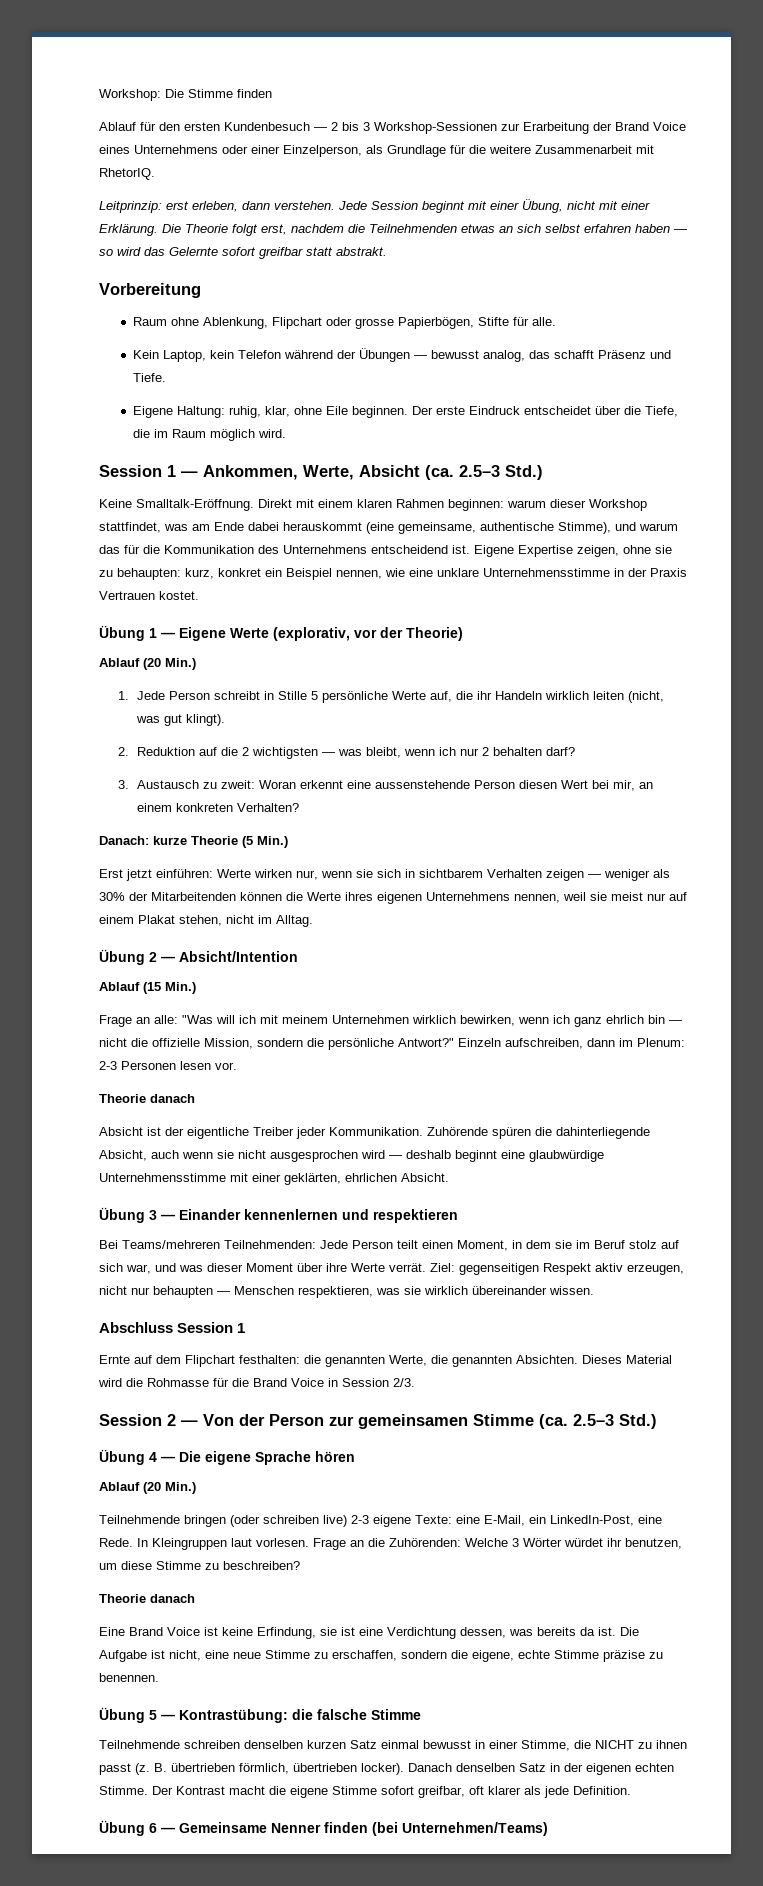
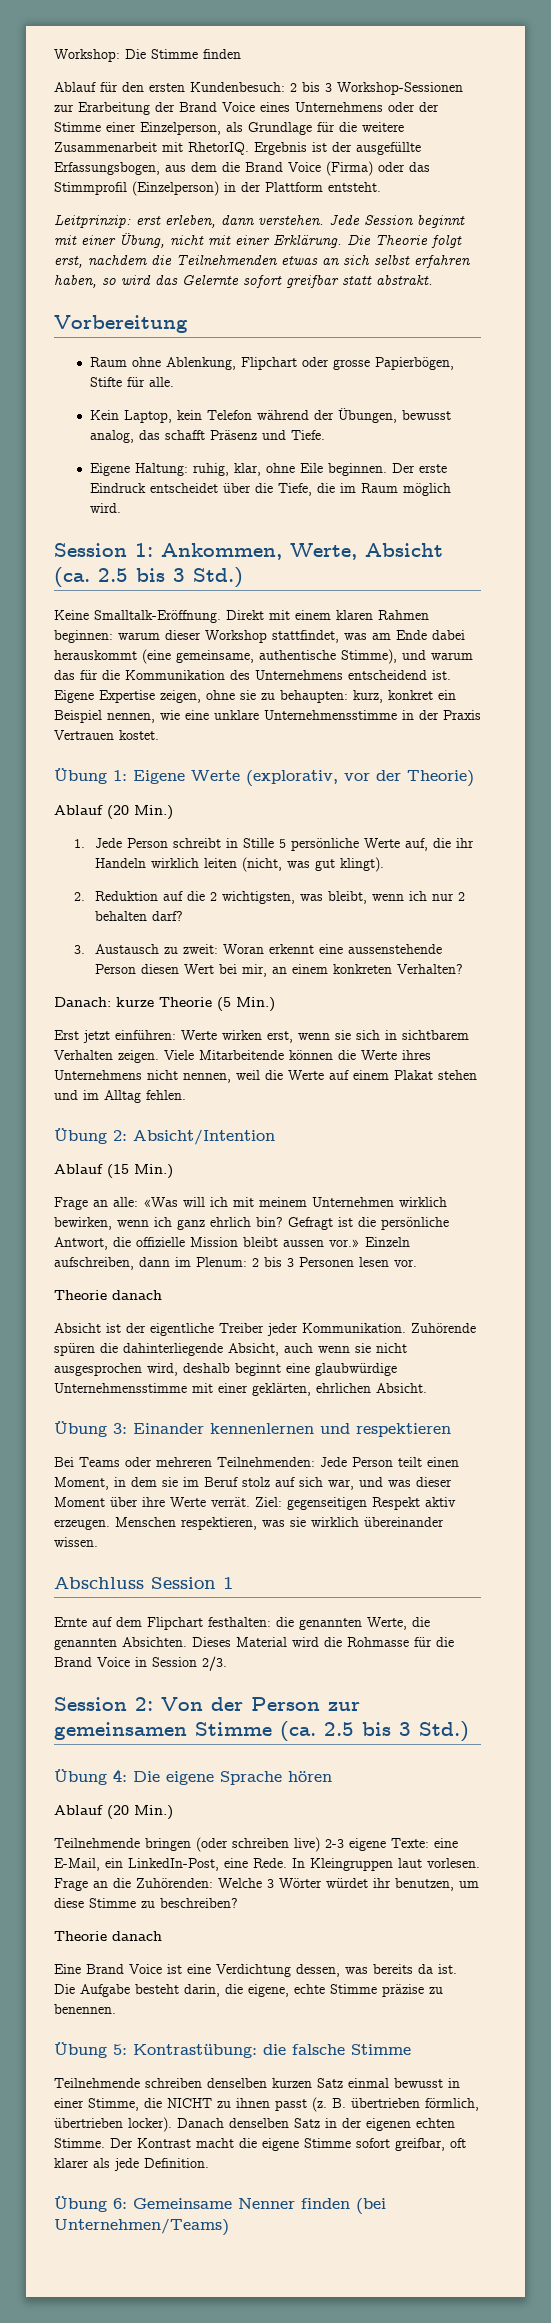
[224,122,327,131] Kundenbesuch — -> [190,82,285,92] Kundenbesuch:
(248, 149) none -> [419,102,439,112] [54,122,101,132] der Stimme
(155, 174) none -> [254,142,421,155] [54,161,430,176] [54,181,381,196] Ergebnis ist der ausgefüllte Erfassungsbogen, aus dem die Brand Voice (Firma) oder das Stimmprofil (Einzelperson) in der Plattform entsteht.
[635,224,688,233] haben — -> [54,275,97,288] haben,
[358,348,427,362] Übungen — -> [337,408,397,423] Übungen,
[167,465,198,477] 1 — -> [135,543,153,557] 1:
[459,465,500,477] 2.5–3 -> [98,568,185,582] 2.5 bis 3
[149,628,175,638] 1 — -> [113,770,127,781] 1:
[252,747,336,759] wichtigsten — -> [221,891,295,904] wichtigsten,
[296,870,318,880] nur, -> [267,1031,293,1043] erst,
[546,869,670,881] [99,892,687,904] [99,915,313,927] [99,949,175,965] zeigen — weniger als 30% der Mitarbeitenden können die Werte ihres eigenen Unternehmens nennen, weil sie meist nur auf einem Plakat stehen, nicht im Alltag. // Übung 2 — -> [118,1050,431,1063] [54,1070,477,1083] [54,1090,186,1103] [54,1128,127,1144] zeigen. Viele Mitarbeitende können die Werte ihres Unternehmens nicht nennen, weil die Werte auf einem Plakat stehen und im Alltag fehlen. // Übung 2:
[182,1015,213,1024] "Was -> [143,1197,178,1207] «Was
[648,1015,682,1024] [99,1038,454,1050] bin — nicht die offizielle Mission, sondern die persönliche Antwort?" -> [256,1217,449,1230] [54,1237,360,1250] bin? Gefragt ist die persönliche Antwort, die offizielle Mission bleibt aussen vor.»
[99,1061,117,1070] 2-3 -> [252,1257,294,1267] 2 bis 3
[361,1150,402,1159] wird — -> [147,1363,178,1376] wird,
[149,1210,175,1220] 3 — -> [113,1423,127,1434] 3:
[122,1240,220,1249] Teams/mehreren -> [79,1457,212,1467] Teams oder mehreren
[627,1264,684,1275] [99,1286,230,1298] erzeugen, nicht nur behaupten — -> [54,1519,110,1530] erzeugen.
[167,1414,198,1426] 2 — -> [135,1697,153,1711] 2:
[573,1414,614,1426] 2.5–3 -> [324,1722,411,1736] 2.5 bis 3
[149,1452,175,1462] 4 — -> [113,1769,127,1782] 4:
[222,1627,355,1639] keine Erfindung, sie ist -> (182, 1969) none
[151,1650,447,1661] ist nicht, eine neue Stimme zu erschaffen, sondern -> [135,1984,220,1997] besteht darin,
[149,1710,175,1720] 5 — -> [113,2044,127,2055] 5:
[149,1823,175,1833] 6 — -> [113,2198,127,2209] 6:

